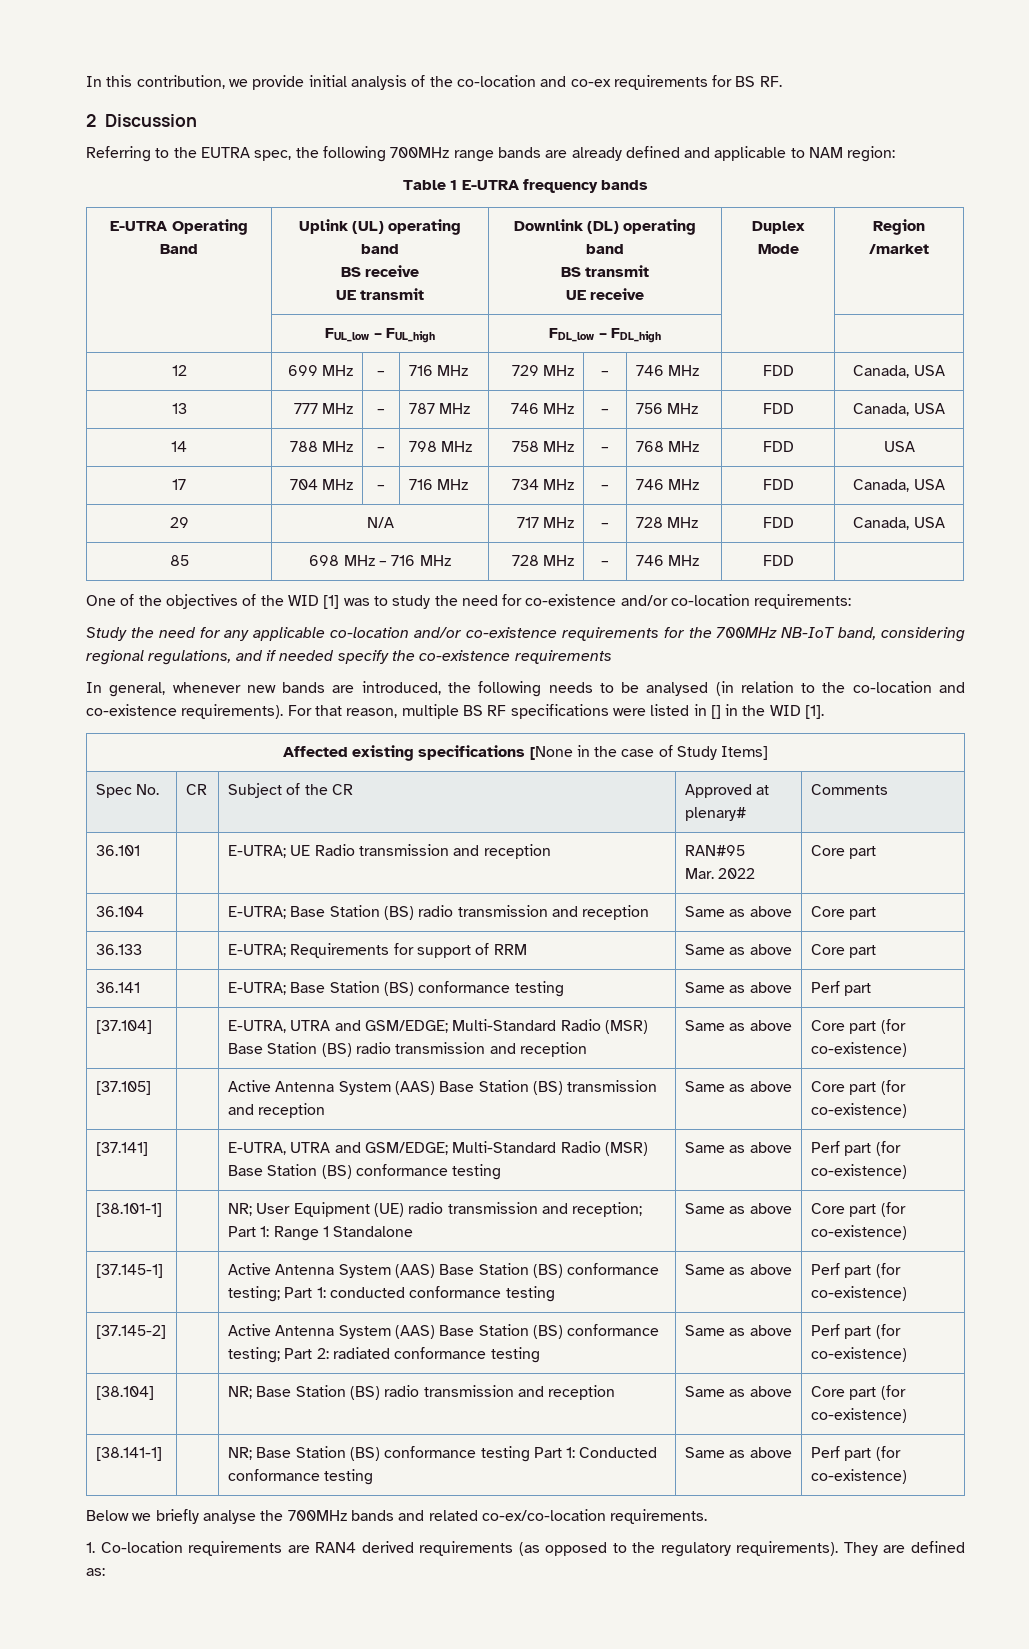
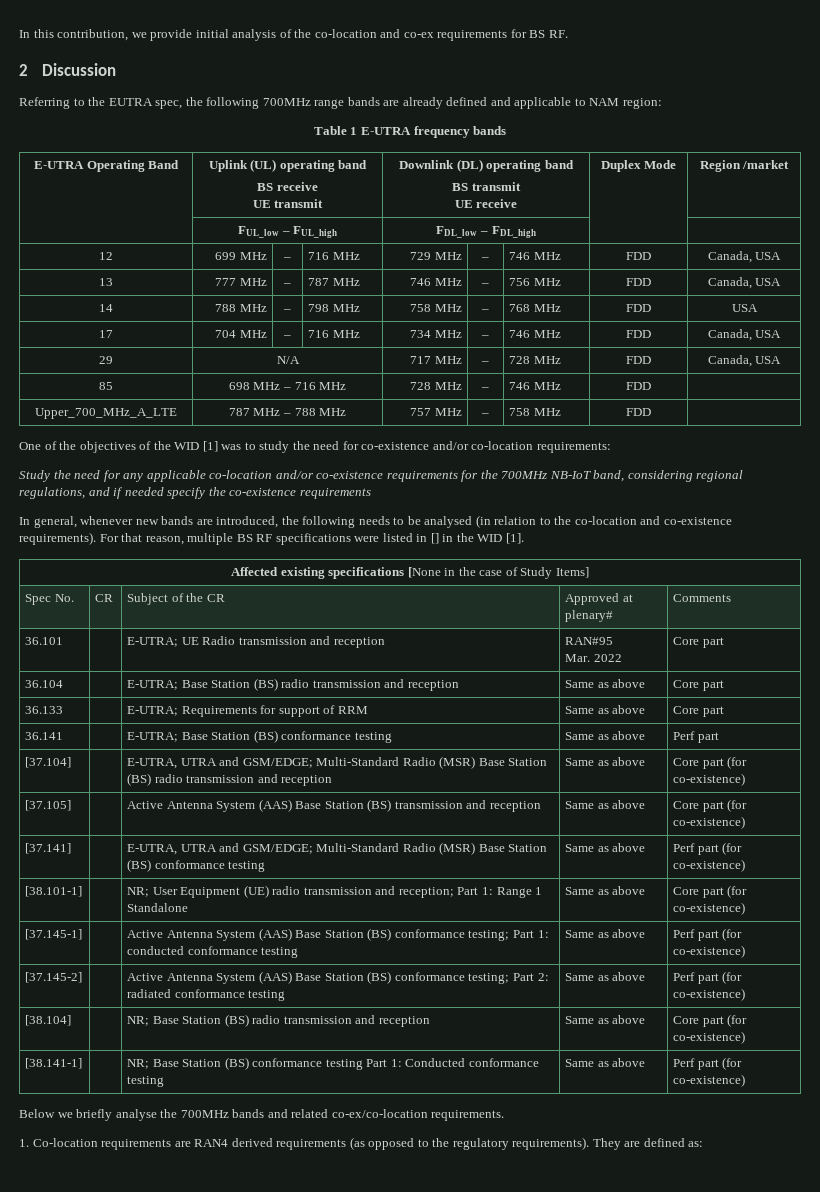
(794, 560) none -> [34,408,177,419] [228,408,347,416] [410,408,462,416] [481,413,489,416] [509,408,561,416] [626,408,651,416] // Upper_700_MHz_A_LTE | 787 MHz – 788 MHz | 757 MHz | – | 758 MHz | FDD |

